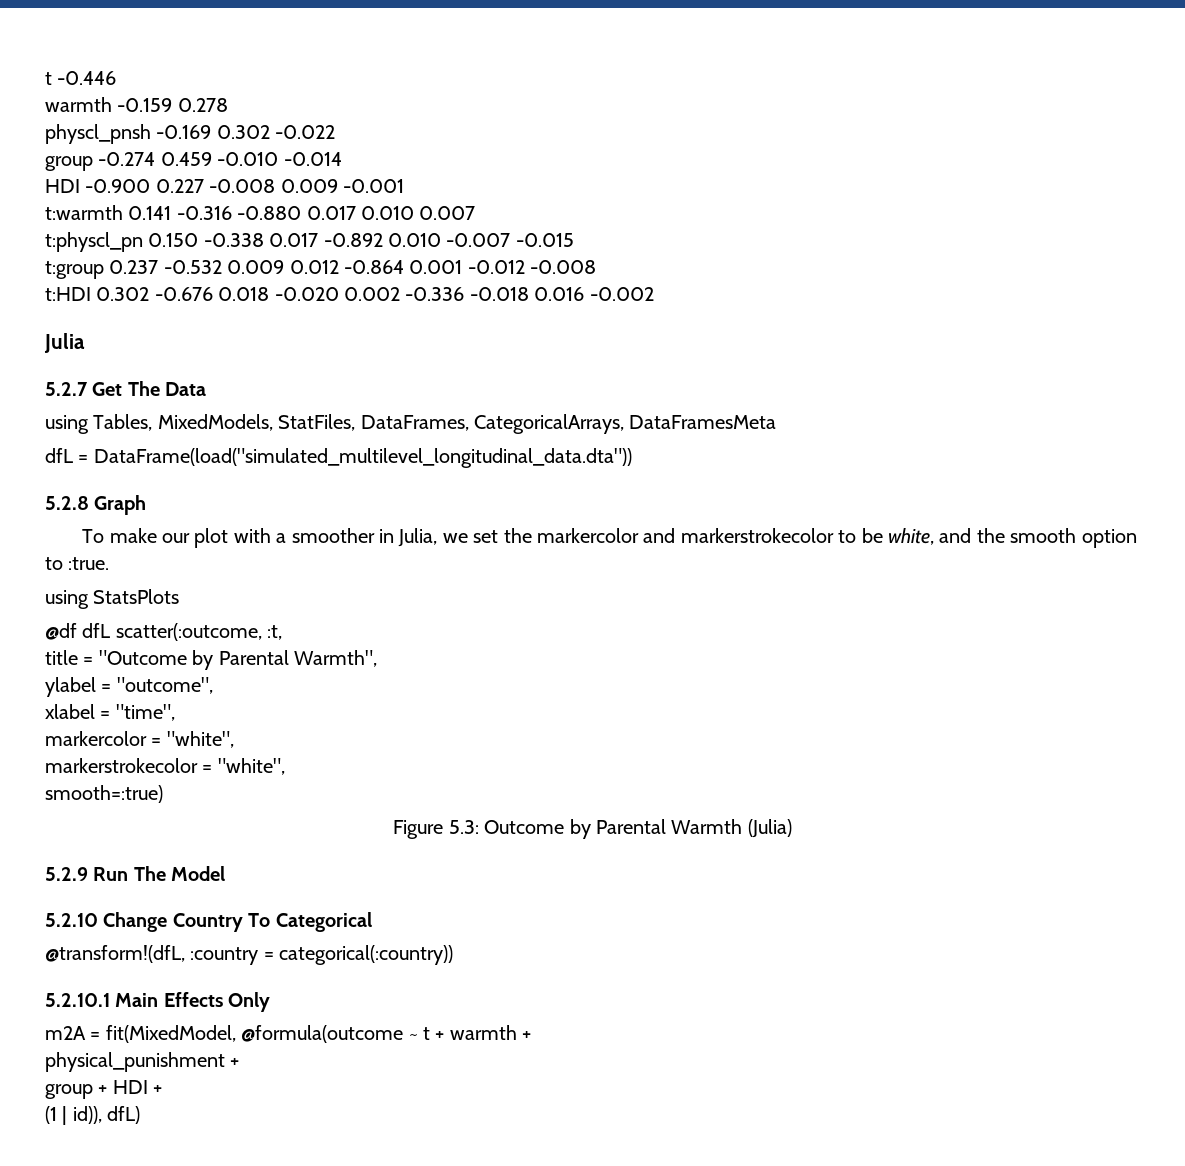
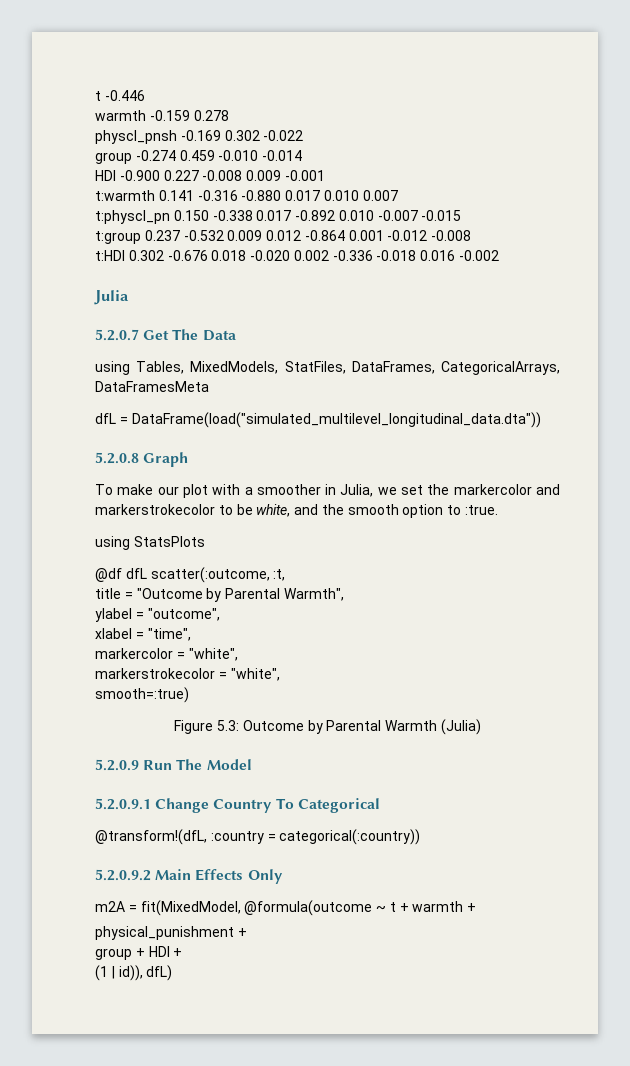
[45,382,88,396] 5.2.7 -> [95,329,139,341] 5.2.0.7
[45,496,89,510] 5.2.8 -> [95,452,139,464] 5.2.0.8
[45,867,88,881] 5.2.9 -> [95,759,139,771] 5.2.0.9
[45,913,98,927] 5.2.10 -> [95,798,151,810] 5.2.0.9.1
[45,993,110,1007] 5.2.10.1 -> [95,869,151,881] 5.2.0.9.2

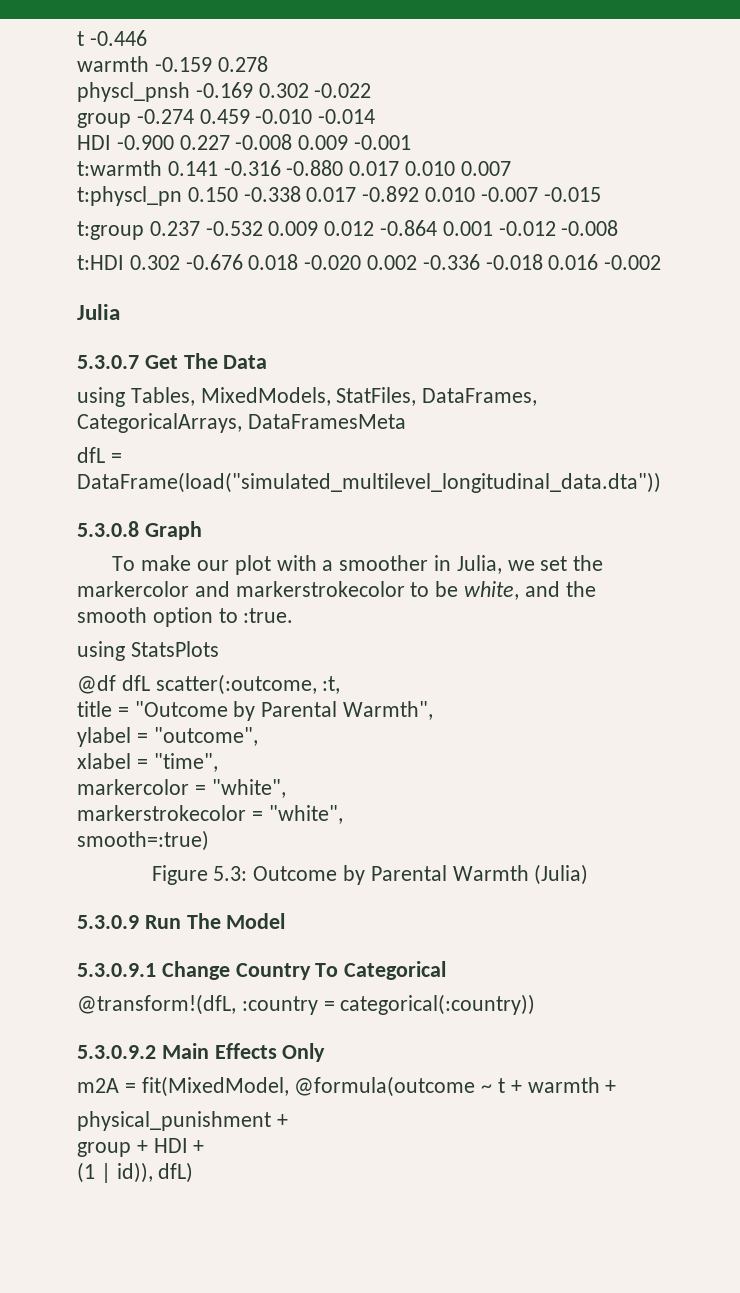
[95,329,139,341] 5.2.0.7 -> [77,355,139,369] 5.3.0.7
[95,452,139,464] 5.2.0.8 -> [77,521,139,537] 5.3.0.8
[95,759,139,771] 5.2.0.9 -> [77,915,139,929] 5.3.0.9
[95,798,151,810] 5.2.0.9.1 -> [77,963,156,977] 5.3.0.9.1
[95,869,151,881] 5.2.0.9.2 -> [77,1045,156,1059] 5.3.0.9.2

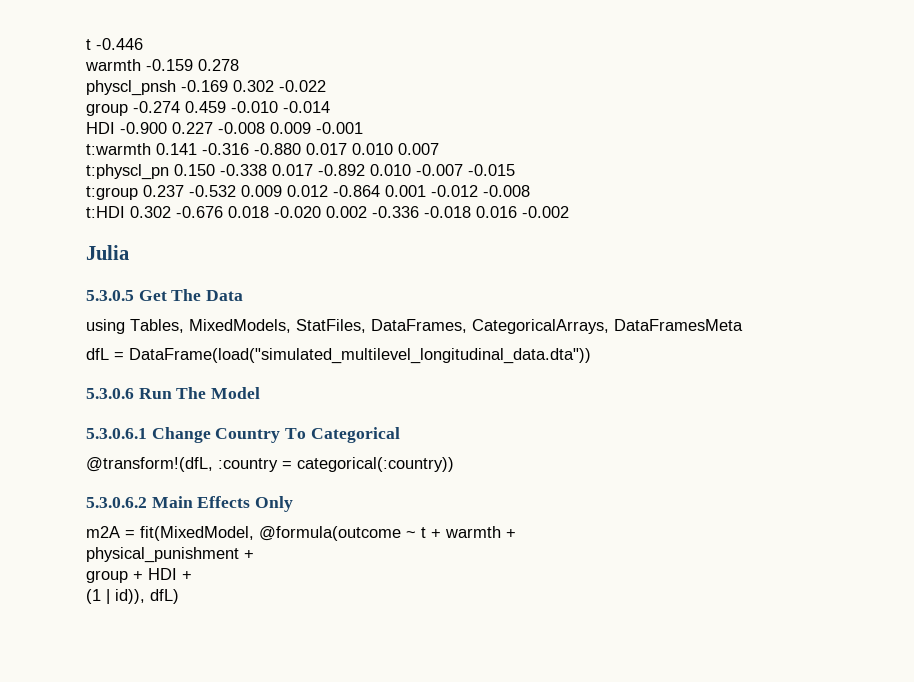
[77,355,139,369] 5.3.0.7 -> [86,290,134,301] 5.3.0.5
[77,521,202,540] [112,555,604,575] [77,581,596,600] [77,607,294,627] [77,641,219,661] [77,674,341,695] [77,701,434,721] [77,727,258,747] [77,753,218,772] [77,779,286,798] [77,805,343,824] [77,830,209,851] [151,864,589,885] [77,915,139,929] 5.3.0.8 Graph // To make our plot with a smoother in Julia, we set the markercolor and markerstrokecolor to be white, and the smooth option to :true. // using StatsPlots // @df dfL scatter(:outcome, :t, // title = "Outcome by Parental Warmth", // ylabel = "outcome", // xlabel = "time", // markercolor = "white", // markerstrokecolor = "white", // smooth=:true) // Figure 5.3: Outcome by Parental Warmth (Julia) // 5.3.0.9 -> [86,388,134,399] 5.3.0.6
[77,963,156,977] 5.3.0.9.1 -> [86,428,147,439] 5.3.0.6.1
[77,1045,156,1059] 5.3.0.9.2 -> [86,497,147,508] 5.3.0.6.2

